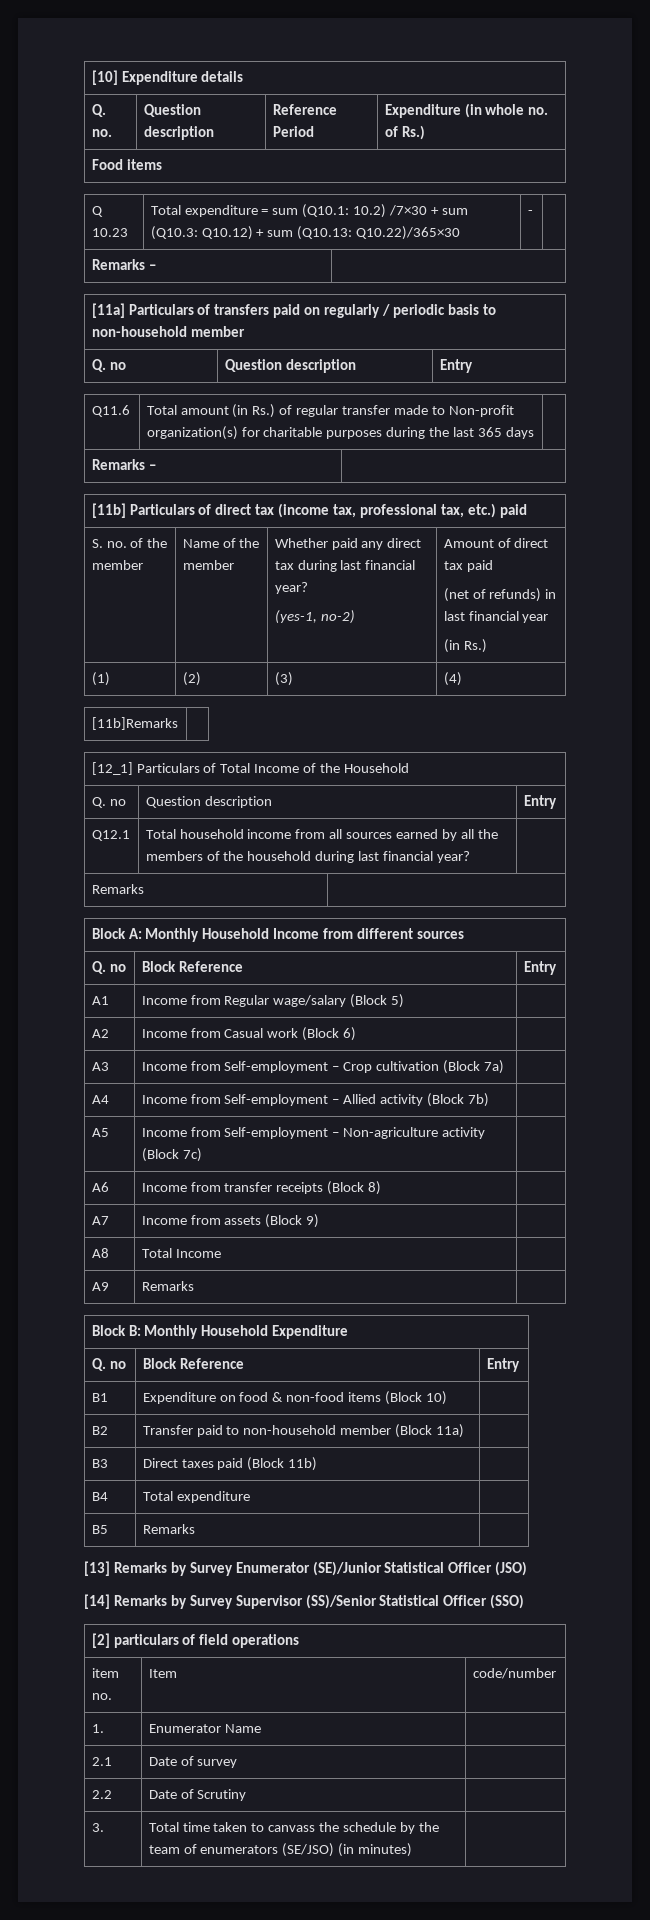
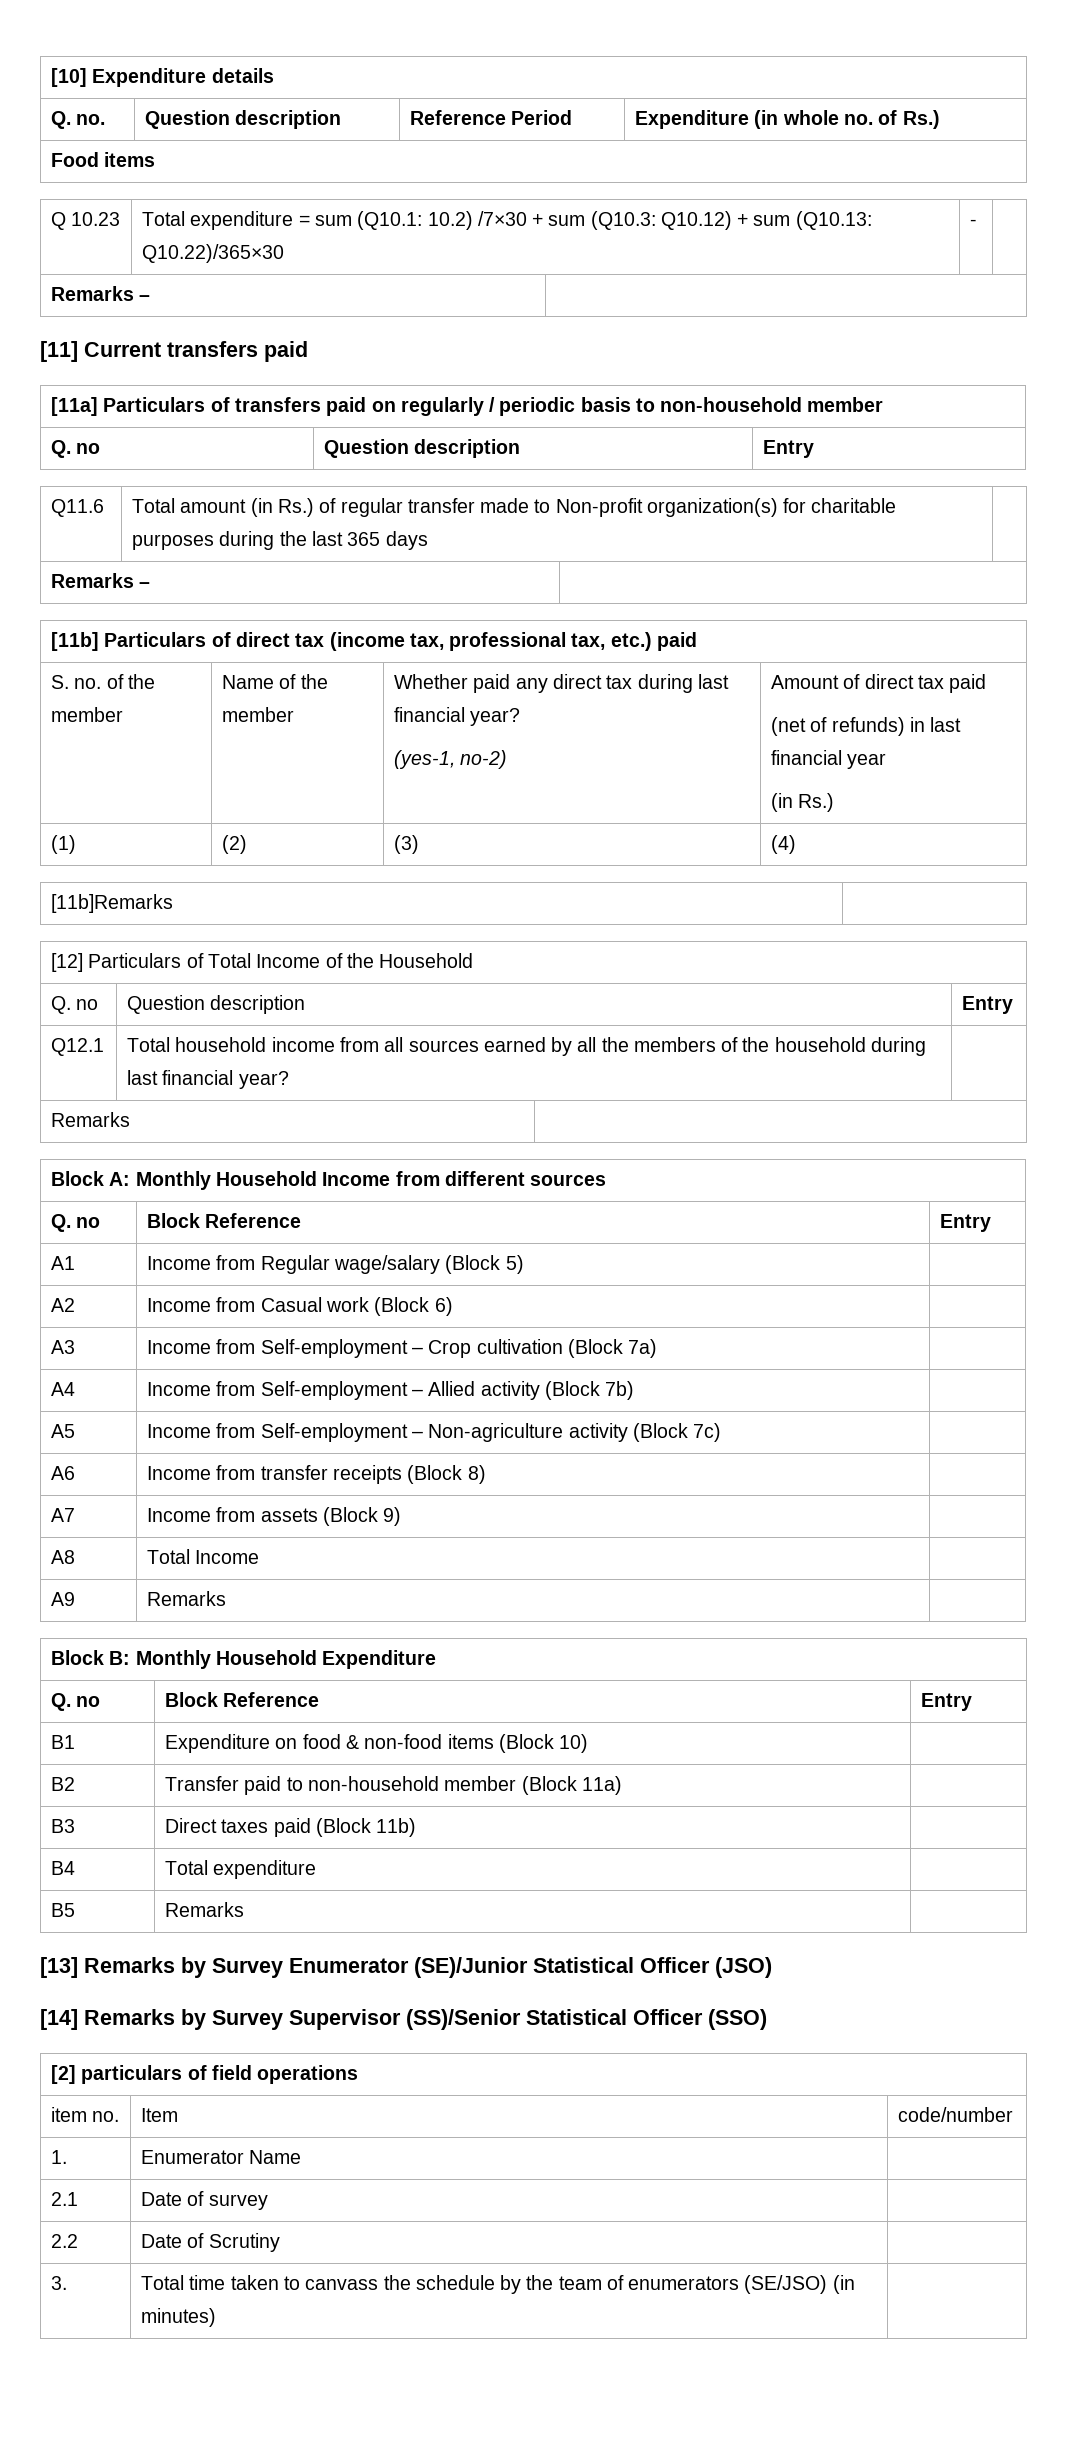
(156, 267) none -> [40,341,308,362] // [11] Current transfers paid
[91,762,133,775] [12_1] -> [51,953,84,972] [12]

